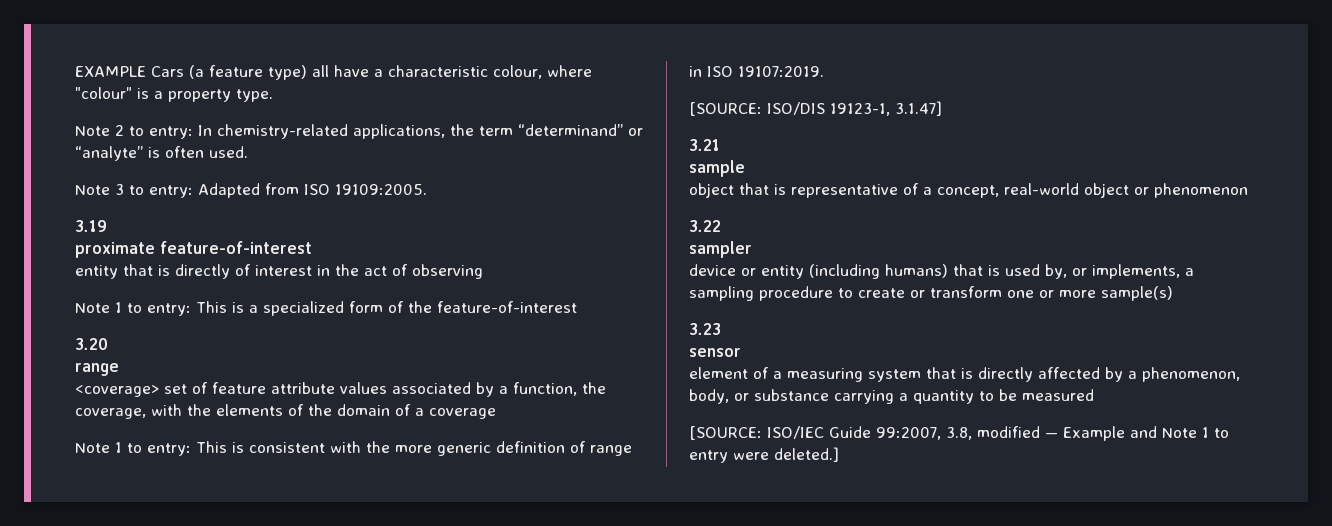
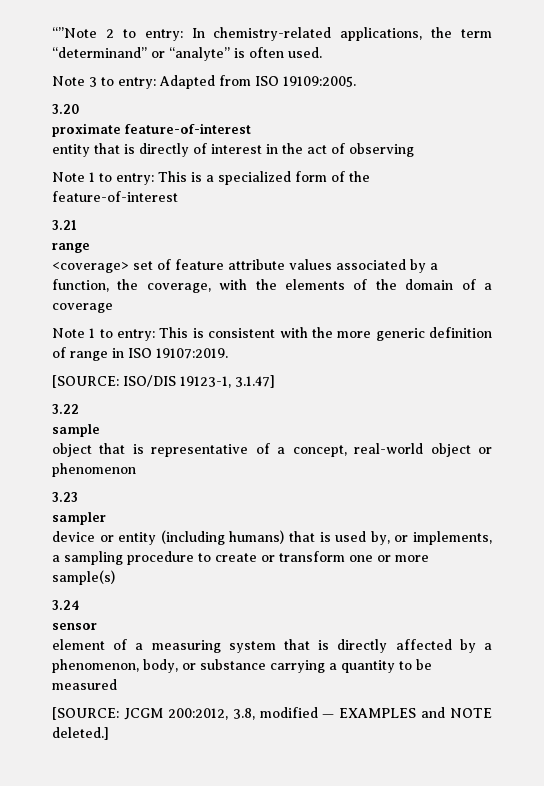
[75,65,592,80] [75,87,273,102] [75,126,110,136] EXAMPLE Cars (a feature type) all have a characteristic colour, where "colour" is a property type. // Note -> [52,27,97,38] “”Note
[75,220,107,232] 3.19 -> [52,104,79,114] 3.20
[75,338,108,350] 3.20 -> [52,220,77,230] 3.21
[689,139,720,151] 3.21 -> [52,404,79,414] 3.22
[689,220,721,232] 3.22 -> [52,492,78,502] 3.23
[689,323,721,335] 3.23 -> [52,600,79,610] 3.24
[767,426,1229,441] [689,450,769,463] ISO/IEC Guide 99:2007, 3.8, modified — Example and Note 1 to entry were -> [123,707,492,720] JCGM 200:2012, 3.8, modified — EXAMPLES and NOTE

